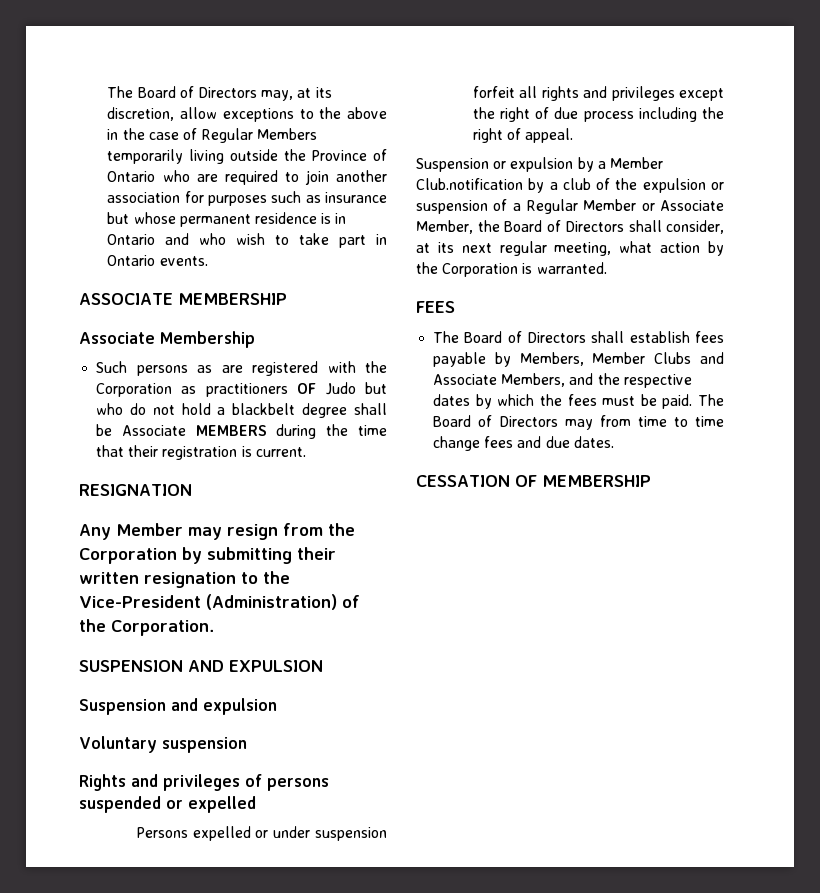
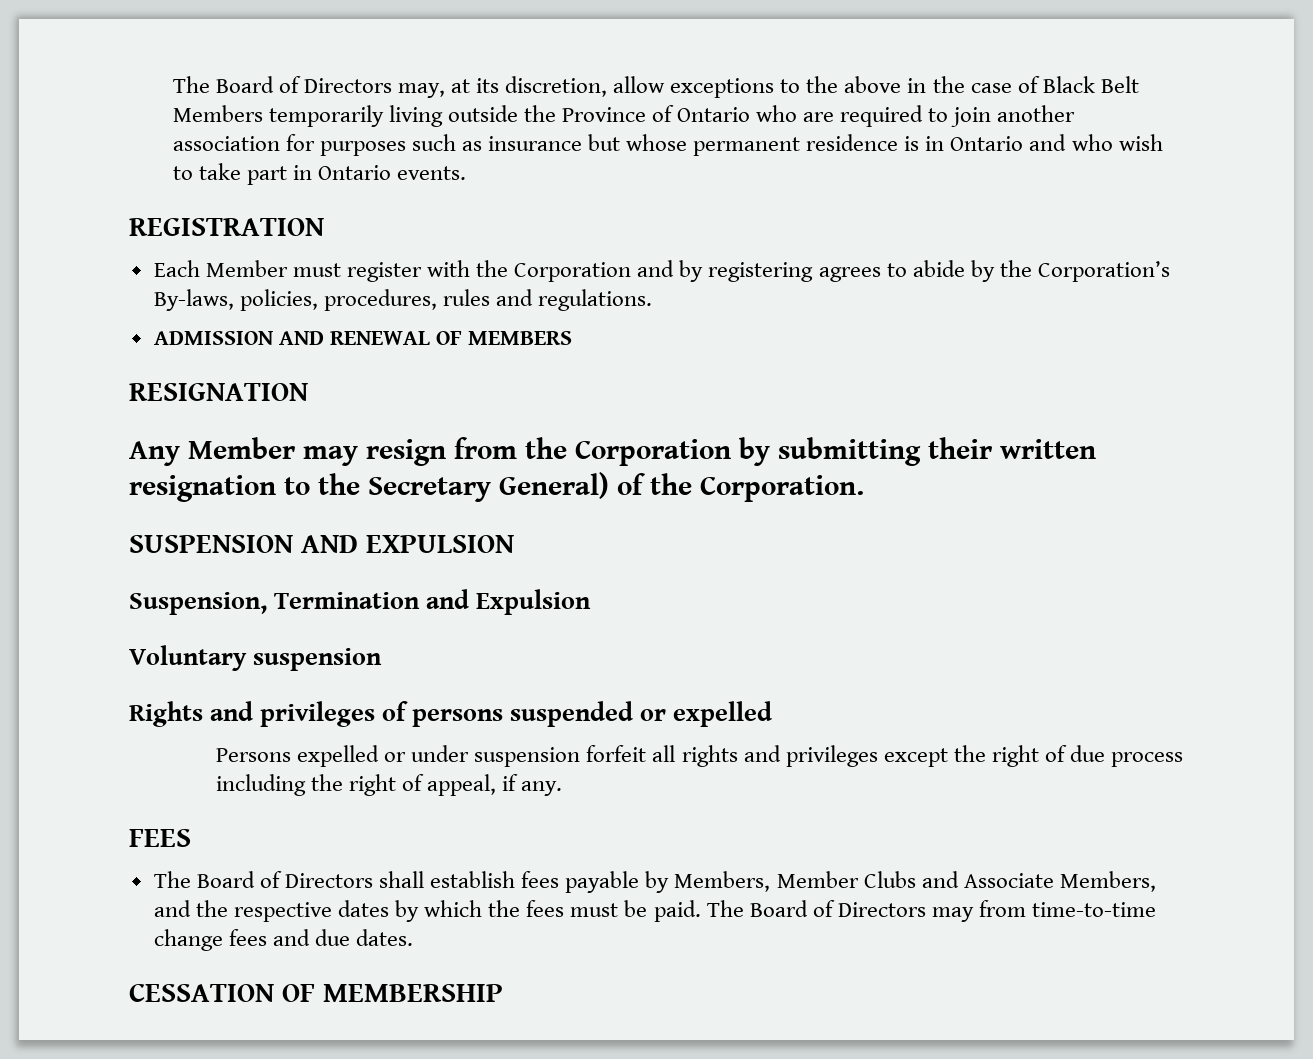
[201,128,254,143] Regular -> [1042,76,1139,93] Black Belt
[79,293,287,305] [79,331,255,348] [96,361,387,376] [96,382,387,397] [96,403,387,418] [96,424,387,439] [96,445,306,460] ASSOCIATE MEMBERSHIP // Associate Membership // Such persons as are registered with the Corporation as practitioners OF Judo but who do not hold a blackbelt degree shall be Associate MEMBERS during the time that their registration is current. -> [129,218,324,236] [153,260,1170,282] [153,289,653,311] [153,331,573,345] REGISTRATION // Each Member must register with the Corporation and by registering agrees to abide by the Corporation’s By-laws, policies, procedures, rules and regulations. // ADMISSION AND RENEWAL OF MEMBERS
[79,594,337,610] Vice-President (Administration) -> [368,472,609,502] Secretary General)
[79,698,277,715] Suspension and expulsion -> [129,589,592,615] Suspension, Termination and Expulsion
[525,128,574,143] [416,157,663,172] [416,178,724,193] [416,199,724,214] [416,220,724,234] [416,241,724,256] [416,262,607,277] appeal. // Suspension or expulsion by a Member Club.notification by a club of the expulsion or suspension of a Regular Member or Associate Member, the Board of Directors shall consider, at its next regular meeting, what action by the Corporation is warranted. -> [427,774,563,796] appeal, if any.
[638,416,724,427] time to time -> [1032,902,1157,917] time-to-time

